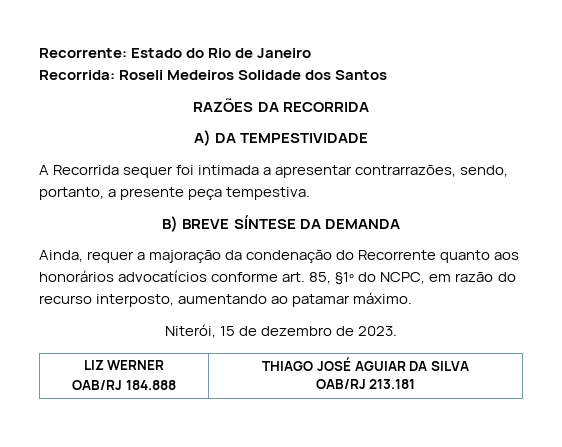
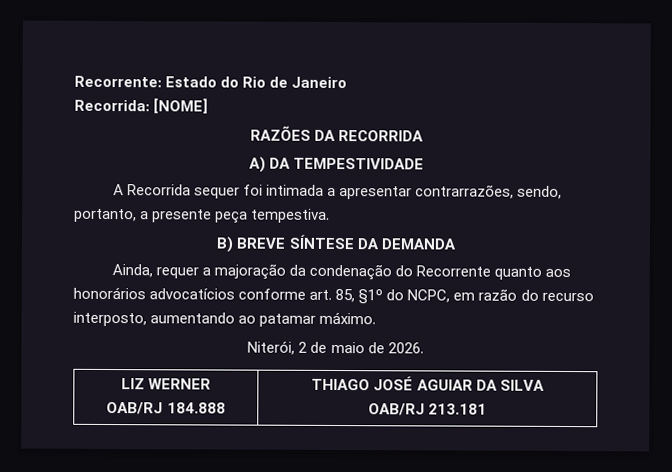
[119,70,388,80] Roseli Medeiros Solidade dos Santos -> [153,98,209,114] [NOME]
[219,326,398,336] 15 de dezembro de 2023. -> [298,341,424,354] 2 de maio de 2026.

